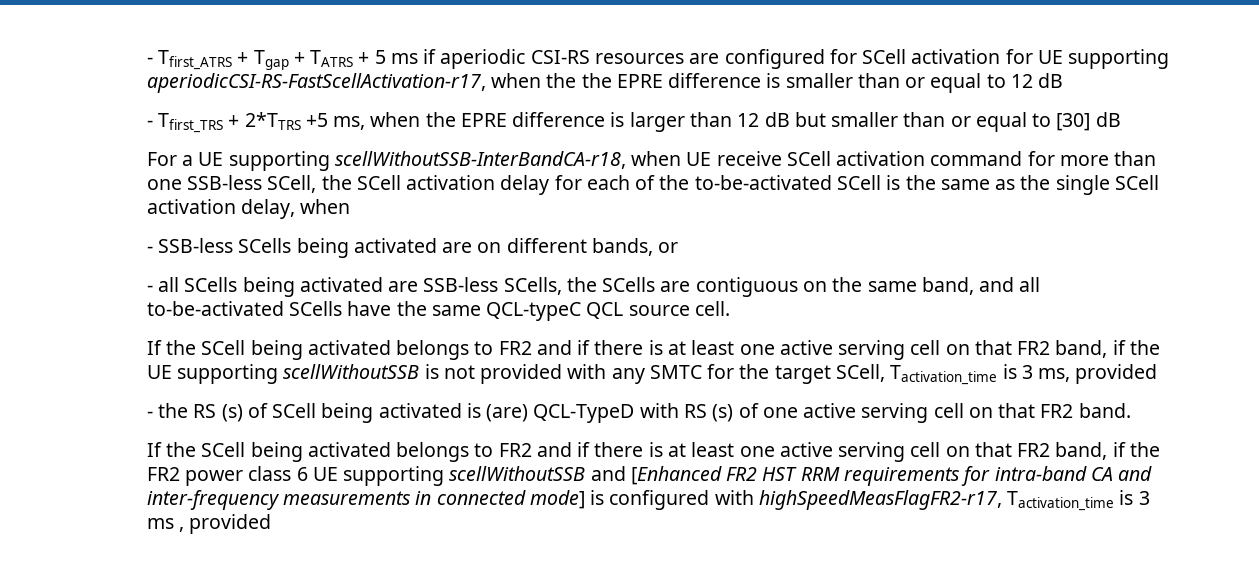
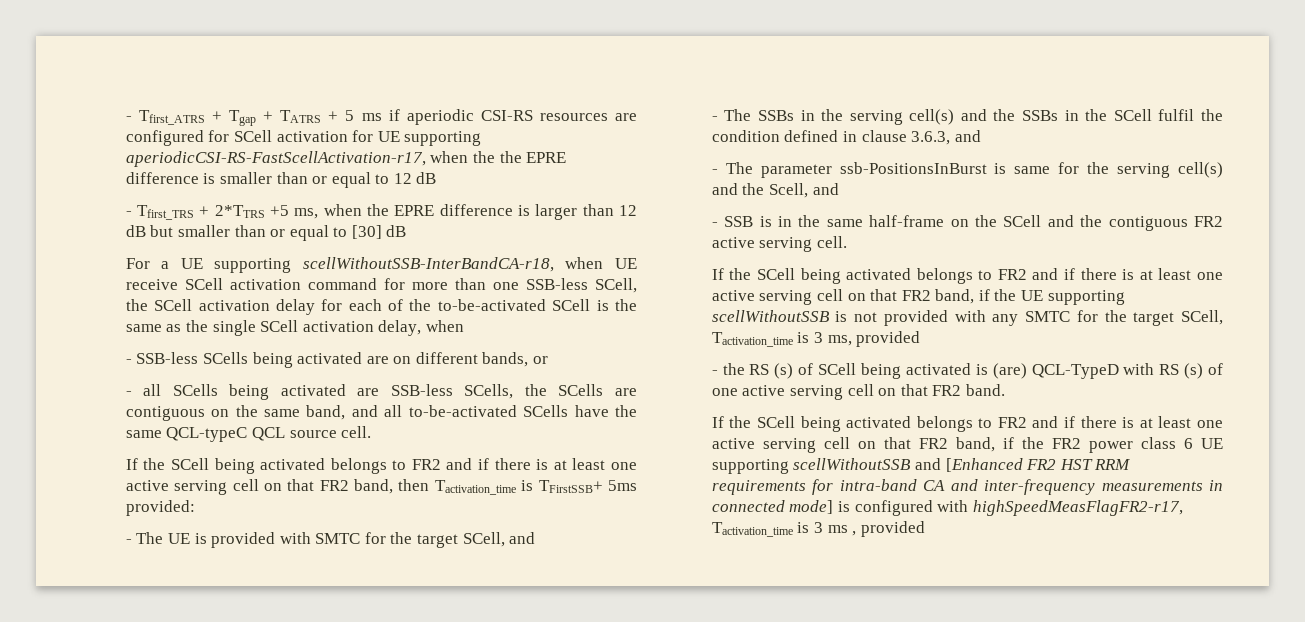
(730, 308) none -> [125,458,638,474] [125,479,638,495] [125,500,195,516] [125,532,536,548] [711,109,1223,125] [711,130,981,145] [711,162,1223,178] [711,183,839,198] [711,215,1223,231] [711,236,847,252] // If the SCell being activated belongs to FR2 and if there is at least one active serving cell on that FR2 band, then Tactivation_time is TFirstSSB+ 5ms provided: // - The UE is provided with SMTC for the target SCell, and // - The SSBs in the serving cell(s) and the SSBs in the SCell fulfil the condition defined in clause 3.6.3, and // - The parameter ssb-PositionsInBurst is same for the serving cell(s) and the Scell, and // - SSB is in the same half-frame on the SCell and the contiguous FR2 active serving cell.

